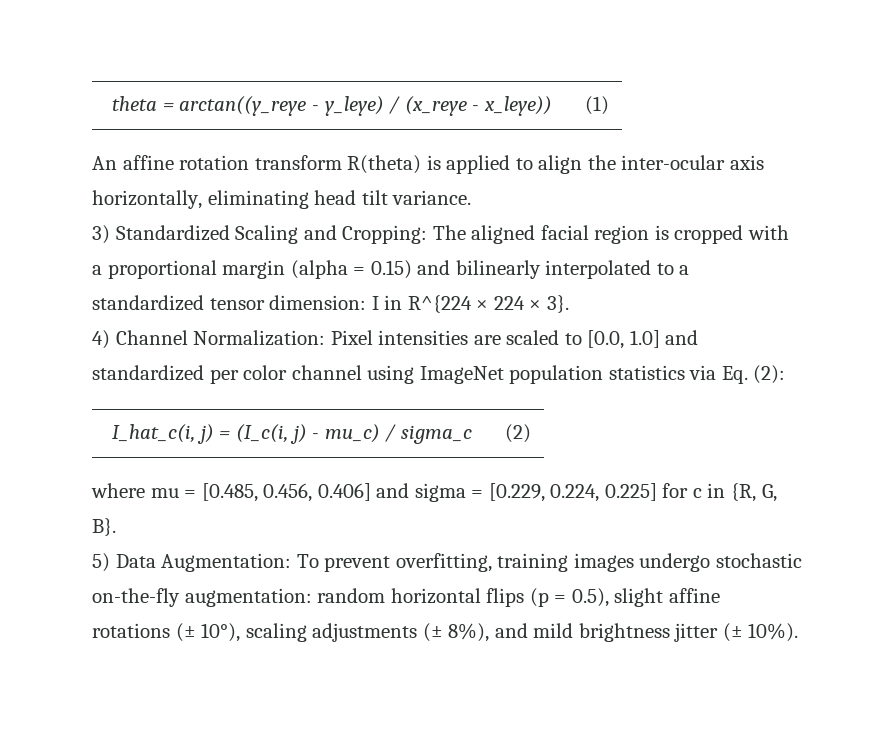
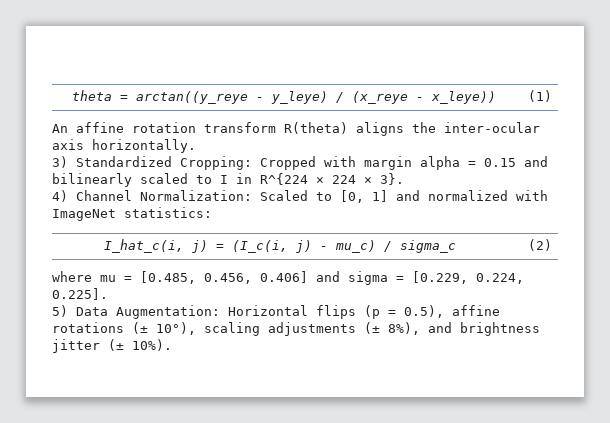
[426,155,764,174] [92,190,472,209] [92,225,789,244] [92,260,690,279] [92,295,367,311] is applied to align the inter-ocular axis horizontally, eliminating head tilt variance. // 3) Standardized Scaling and Cropping: The aligned facial region is cropped with a proportional margin (alpha = 0.15) and bilinearly interpolated to a standardized tensor dimension: -> [356,122,540,136] [52,139,196,153] [52,156,548,170] [52,173,212,187] aligns the inter-ocular axis horizontally. // 3) Standardized Cropping: Cropped with margin alpha = 0.15 and bilinearly scaled to
[330,330,699,349] [92,365,786,384] Pixel intensities are scaled to [0.0, 1.0] and standardized per color channel using ImageNet population statistics via Eq. (2): -> [260,190,548,203] [52,207,212,221] Scaled to [0, 1] and normalized with ImageNet statistics:
[604,483,777,502] [92,518,116,536] [92,553,802,572] [92,588,481,607] 0.225] for c in {R, G, B}. // 5) Data Augmentation: To prevent overfitting, training images undergo stochastic on-the-fly augmentation: random horizontal -> [52,288,108,300] [52,305,308,319] 0.225]. // 5) Data Augmentation: Horizontal
[614,588,664,607] slight -> (444, 311) none
[533,623,574,638] mild -> (452, 327) none

